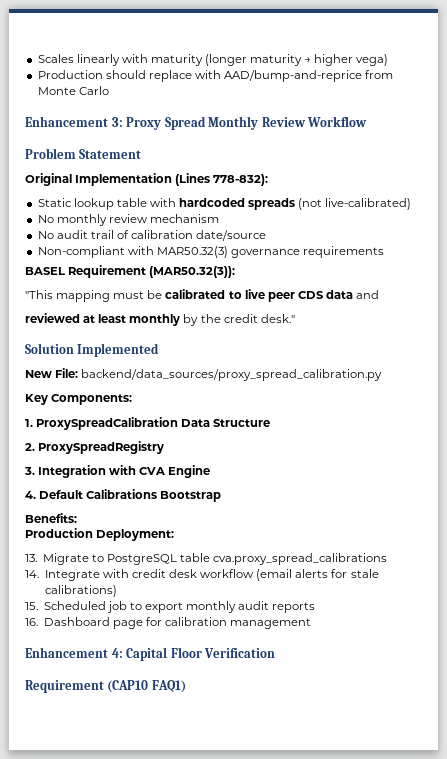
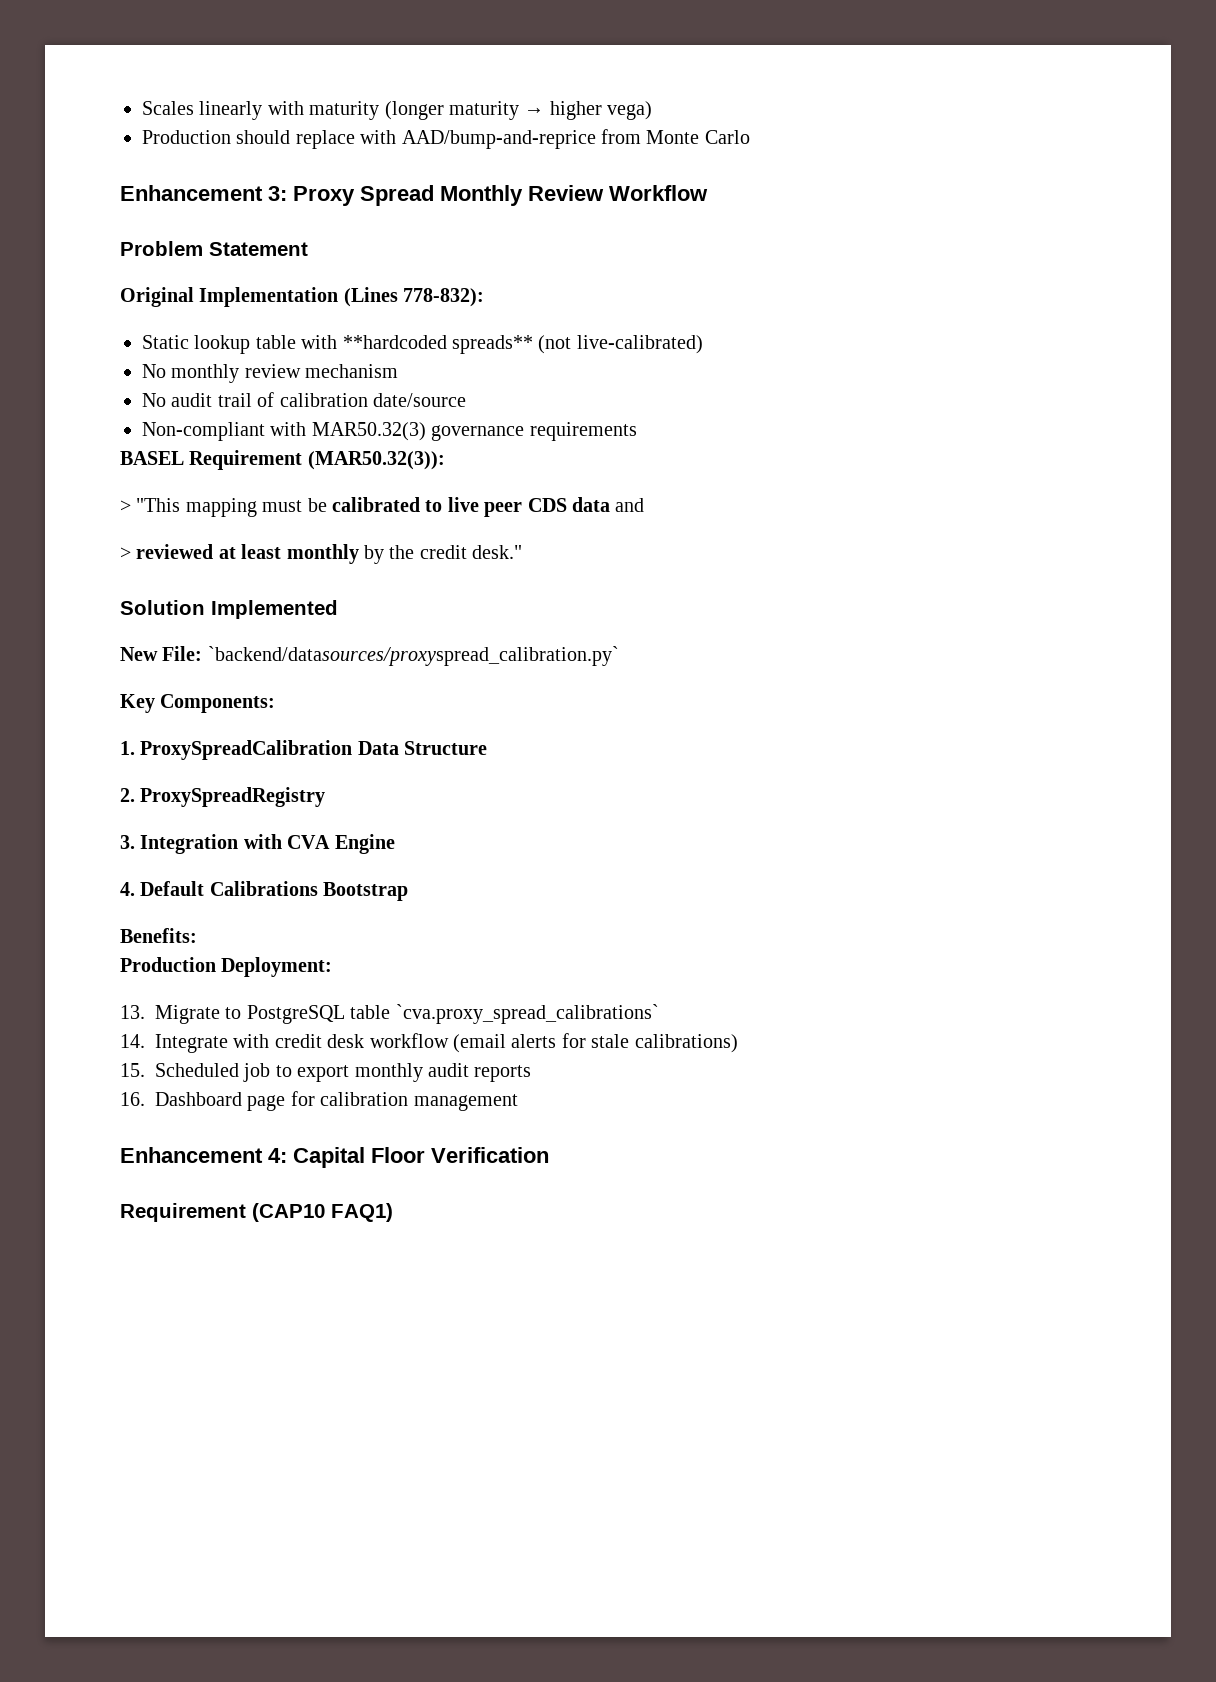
[179,198,296,210] hardcoded spreads -> [342,335,533,354] **hardcoded spreads**
(236, 272) none -> [120,500,131,512] >
(380, 294) none -> [120,547,131,559] >
[81,369,383,381] backend/data_sources/proxy_spread_calibration.py -> [207,646,619,666] `backend/datasources/proxyspread_calibration.py`
[213,553,388,565] cva.proxy_spread_calibrations -> [395,1004,659,1024] `cva.proxy_spread_calibrations`

